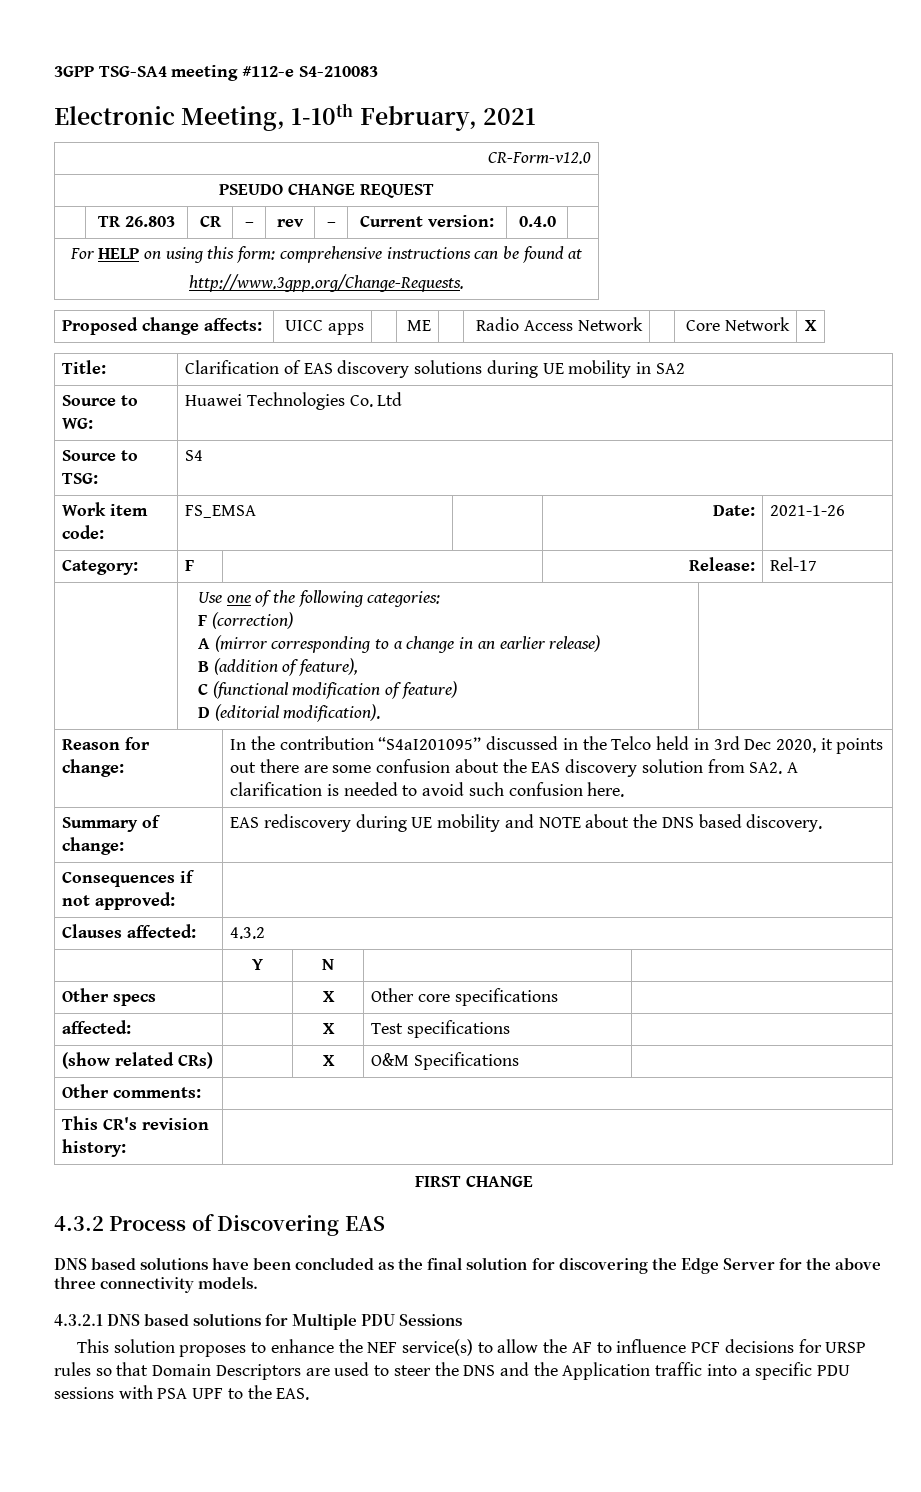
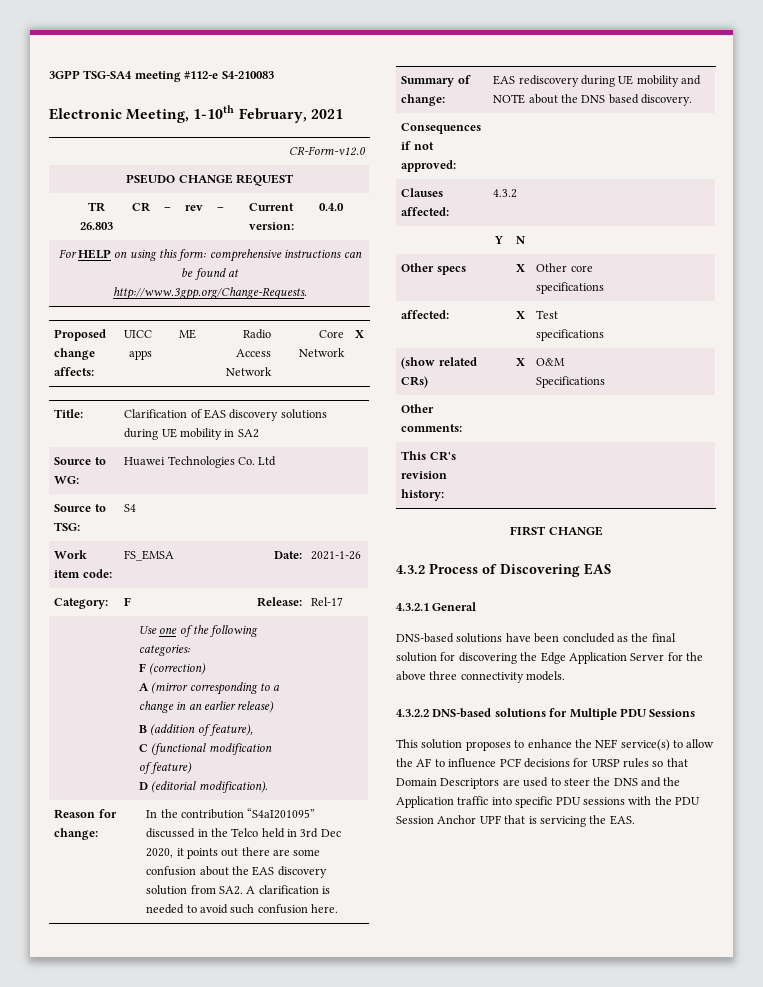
[54,1258,137,1270] DNS based -> [396,602,477,611] [396,633,454,643] 4.3.2.1 General // DNS-based
(719, 1266) none -> [568,652,627,664] Application
[54,1314,190,1326] 4.3.2.1 DNS based -> [396,708,492,718] 4.3.2.2 DNS-based
[741,1368,751,1376] a -> (512, 801) none
[157,1388,243,1399] PSA UPF to -> [654,796,700,805] [396,815,586,827] the PDU Session Anchor UPF that is servicing

